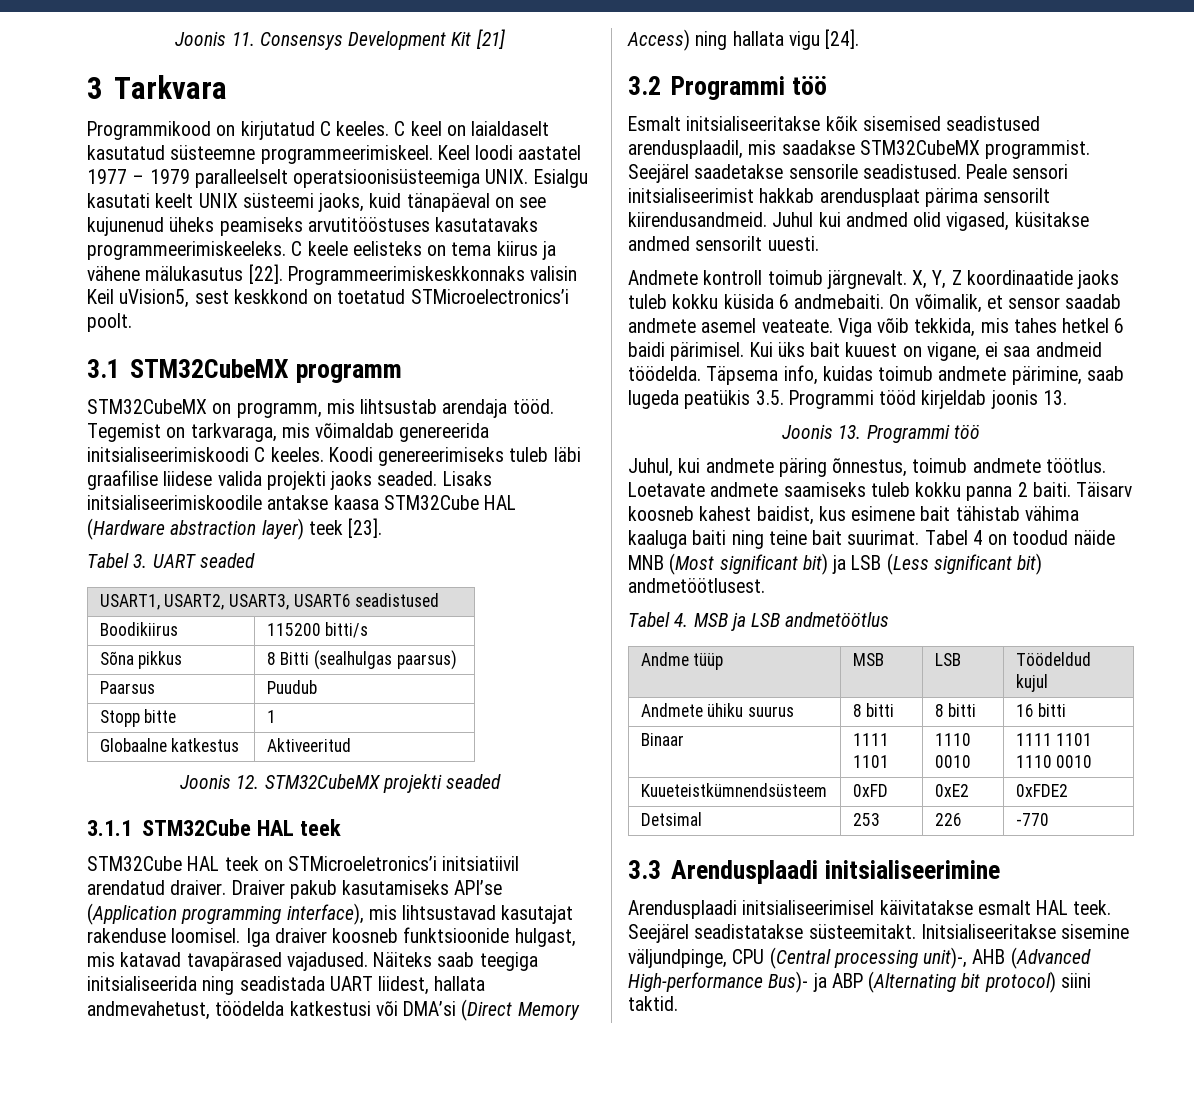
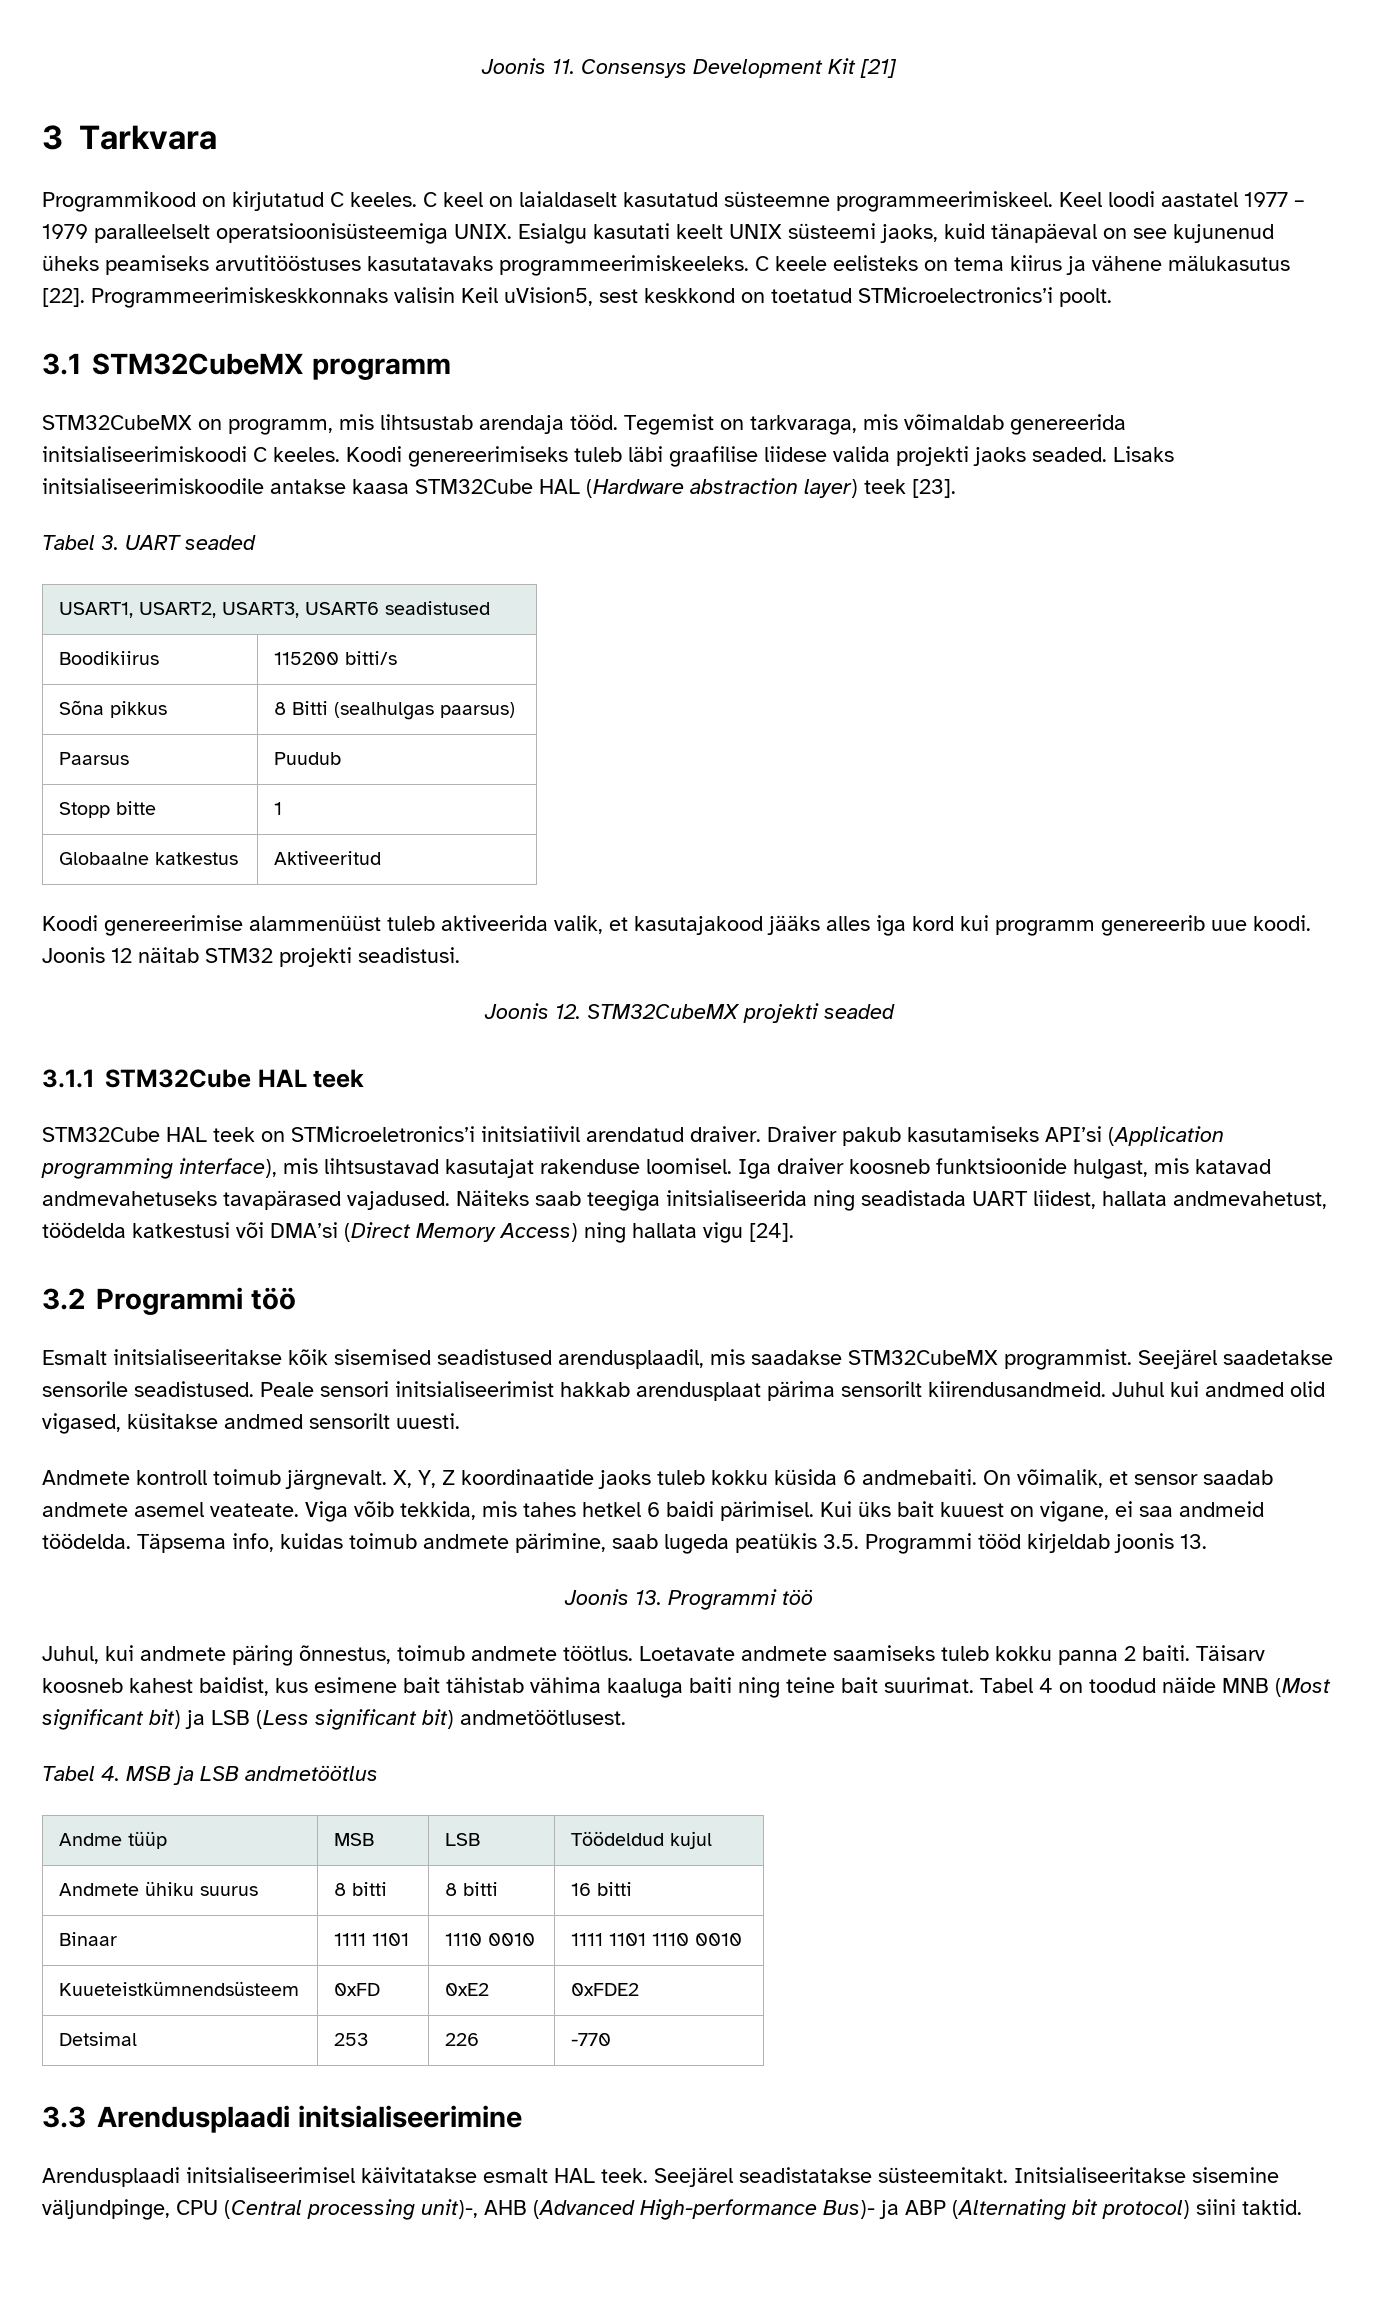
(351, 745) none -> [42,915,1311,936] [42,947,460,967] // Koodi genereerimise alammenüüst tuleb aktiveerida valik, et kasutajakood jääks alles iga kord kui programm genereerib uue koodi. Joonis 12 näitab STM32 projekti seadistusi.
[454,880,503,895] API’se -> [1045,1126,1102,1142] API’si
(182, 959) none -> [42,1191,217,1206] andmevahetuseks

